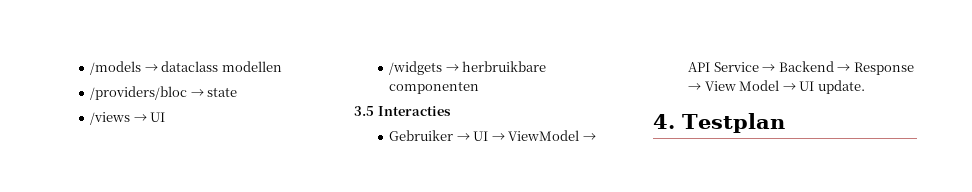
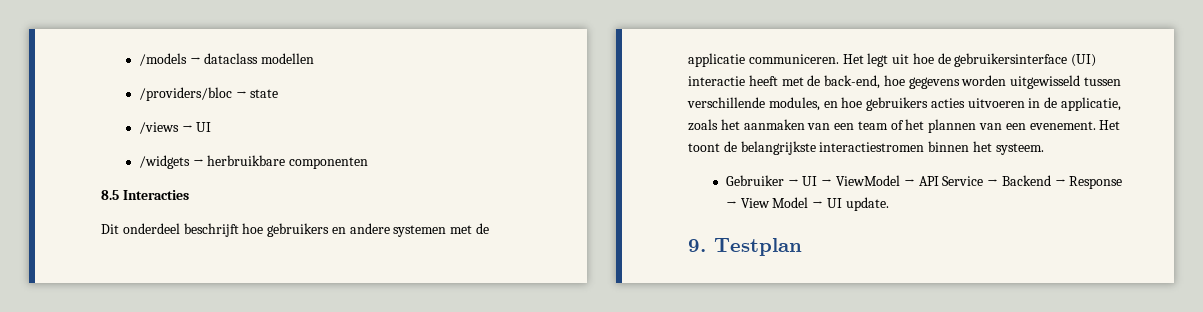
[354,106,374,116] 3.5 -> [101,190,119,200] 8.5
(451, 111) none -> [101,223,490,237] [688,53,1097,67] [688,75,1122,89] [687,97,1122,111] [688,119,1121,133] [688,141,1044,155] // Dit onderdeel beschrijft hoe gebruikers en andere systemen met de applicatie communiceren. Het legt uit hoe de gebruikersinterface (UI) interactie heeft met de back-end, hoe gegevens worden uitgewisseld tussen verschillende modules, en hoe gebruikers acties uitvoeren in de applicatie, zoals het aanmaken van een team of het plannen van een evenement. Het toont de belangrijkste interactiestromen binnen het systeem.
[653,114,675,129] 4. -> [688,239,706,252] 9.

